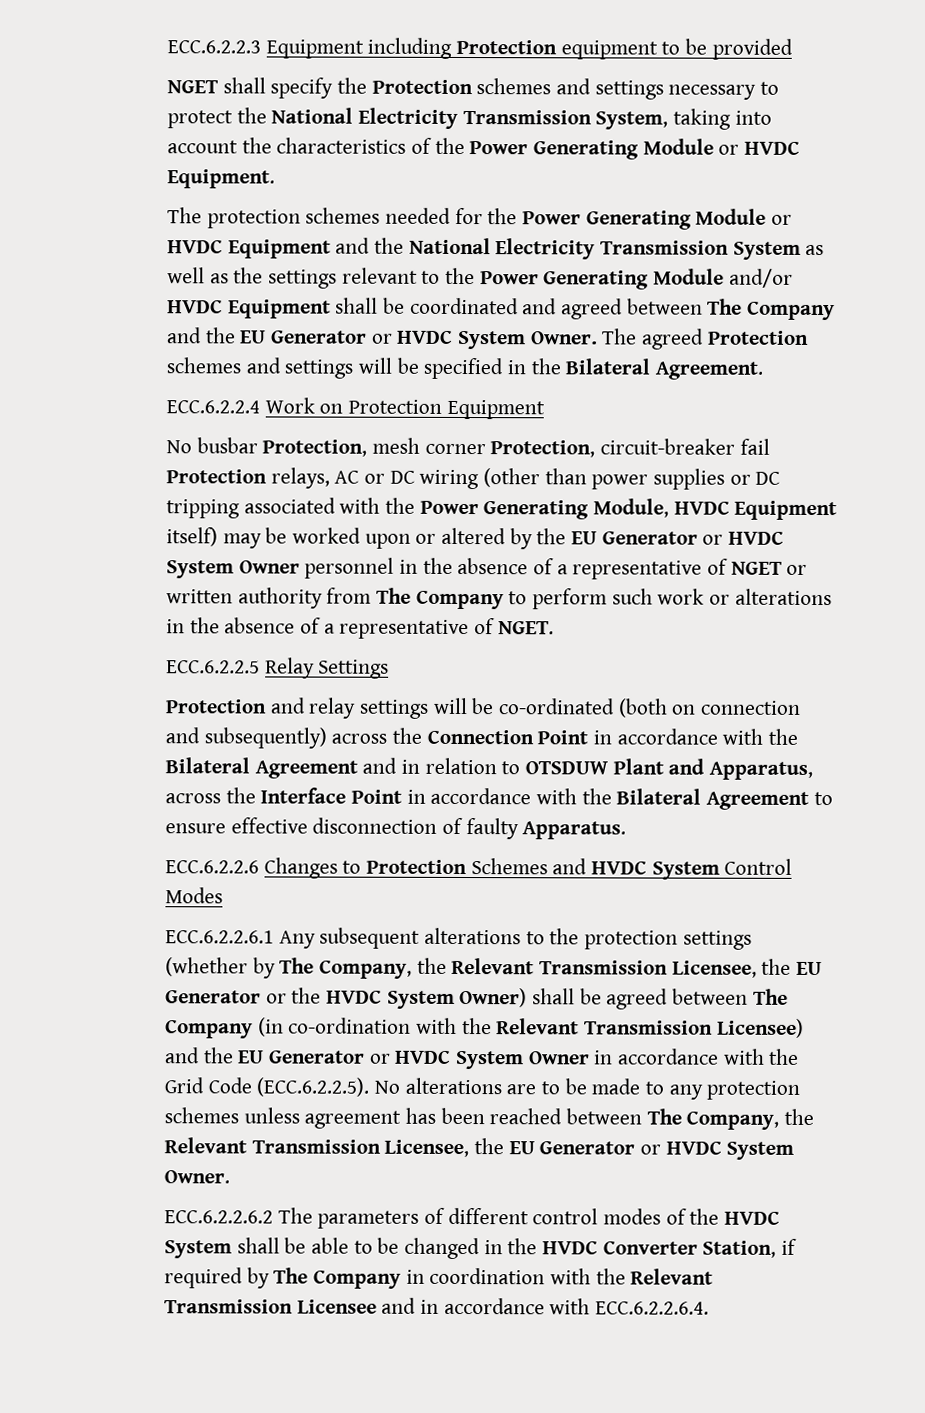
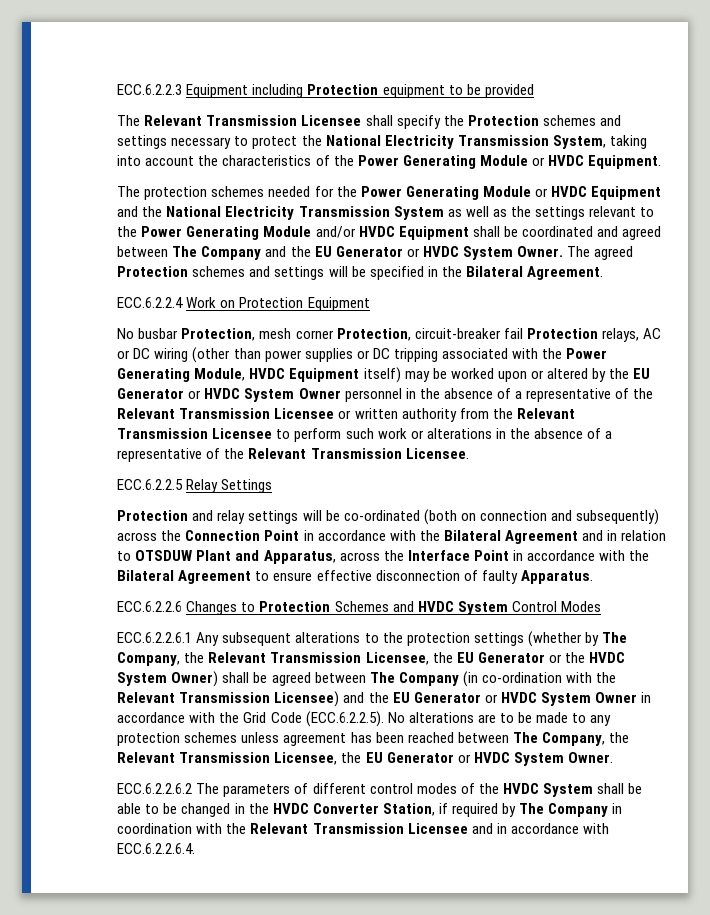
[167,80,220,94] NGET -> [117,115,362,126] The Relevant Transmission Licensee
[730,561,808,575] [166,587,504,610] NGET or written authority from The Company -> [632,388,653,399] [117,408,575,422] [117,428,273,439] the Relevant Transmission Licensee or written authority from the Relevant Transmission Licensee
[497,621,554,635] NGET. -> [224,448,469,459] the Relevant Transmission Licensee.

